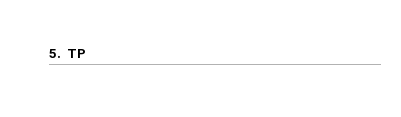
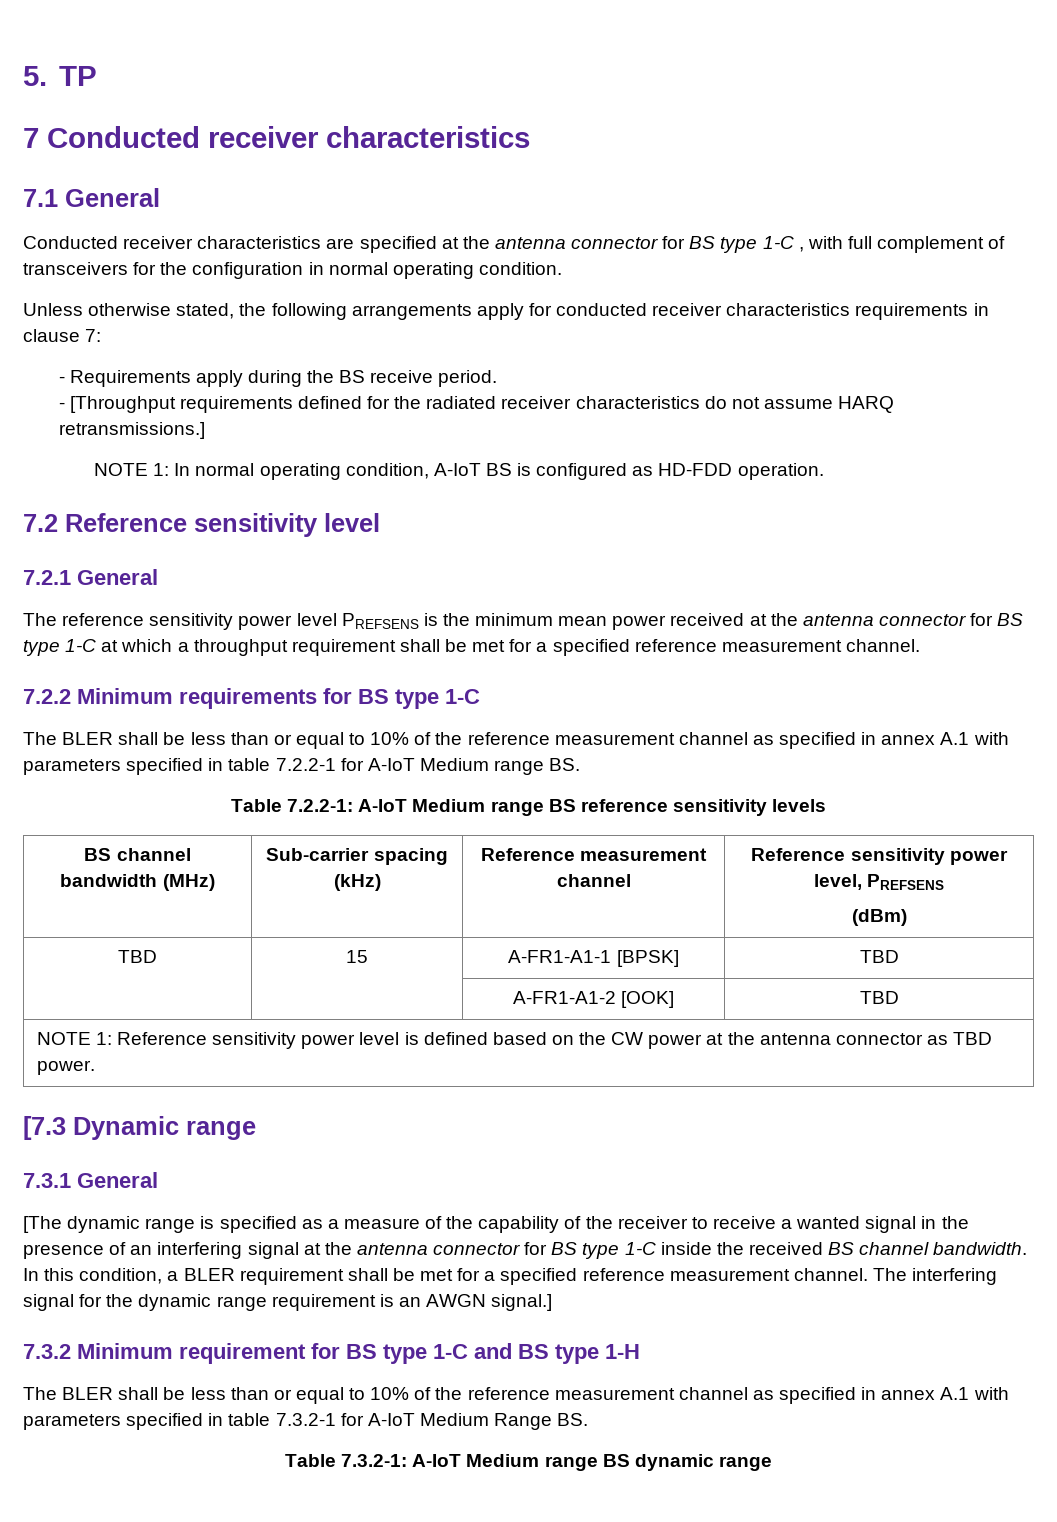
(86, 53) none -> [23,126,530,148] [23,188,160,207] [23,236,1006,253] [23,262,562,279] [23,303,989,320] [23,329,102,342] [58,370,498,387] [58,396,895,413] [58,422,205,439] [94,463,824,480] [23,513,380,537] [23,569,158,585] [23,613,1024,630] [23,639,920,656] [23,688,480,709] [23,732,1009,749] [23,758,581,775] [230,799,827,816] [84,848,191,861] [60,874,215,891] [266,848,448,865] [333,874,381,891] [480,848,708,861] [556,874,631,887] [751,848,1008,865] [813,874,945,890] [851,909,907,926] [118,950,157,963] [345,950,368,963] [508,950,679,967] [859,950,899,963] [512,991,675,1008] [859,991,899,1004] [36,1032,993,1049] [36,1060,95,1075] [23,1116,256,1140] [23,1172,158,1188] [23,1216,969,1233] [23,1242,1028,1259] [23,1268,998,1285] [23,1294,553,1311] [23,1343,640,1364] [23,1387,1009,1404] [23,1413,589,1430] [285,1454,772,1471] // 7 Conducted receiver characteristics // 7.1 General // Conducted receiver characteristics are specified at the antenna connector for BS type 1-C , with full complement of transceivers for the configuration in normal operating condition. // Unless otherwise stated, the following arrangements apply for conducted receiver characteristics requirements in clause 7: // - Requirements apply during the BS receive period. // - [Throughput requirements defined for the radiated receiver characteristics do not assume HARQ retransmissions.] // NOTE 1: In normal operating condition, A-IoT BS is configured as HD-FDD operation. // 7.2 Reference sensitivity level // 7.2.1 General // The reference sensitivity power level PREFSENS is the minimum mean power received at the antenna connector for BS type 1-C at which a throughput requirement shall be met for a specified reference measurement channel. // 7.2.2 Minimum requirements for BS type 1-C // The BLER shall be less than or equal to 10% of the reference measurement channel as specified in annex A.1 with parameters specified in table 7.2.2-1 for A-IoT Medium range BS. // Table 7.2.2-1: A-IoT Medium range BS reference sensitivity levels // BS channel bandwidth (MHz) | Sub-carrier spacing (kHz) | Reference measurement channel | Reference sensitivity power level, PREFSENS // (dBm) // TBD | 15 | A-FR1-A1-1 [BPSK] | TBD // | | A-FR1-A1-2 [OOK] | TBD // NOTE 1: Reference sensitivity power level is defined based on the CW power at the antenna connector as TBD power. // [7.3 Dynamic range // 7.3.1 General // [The dynamic range is specified as a measure of the capability of the receiver to receive a wanted signal in the presence of an interfering signal at the antenna connector for BS type 1-C inside the received BS channel bandwidth. In this condition, a BLER requirement shall be met for a specified reference measurement channel. The interfering signal for the dynamic range requirement is an AWGN signal.] // 7.3.2 Minimum requirement for BS type 1-C and BS type 1-H // The BLER shall be less than or equal to 10% of the reference measurement channel as specified in annex A.1 with parameters specified in table 7.3.2-1 for A-IoT Medium Range BS. // Table 7.3.2-1: A-IoT Medium range BS dynamic range

